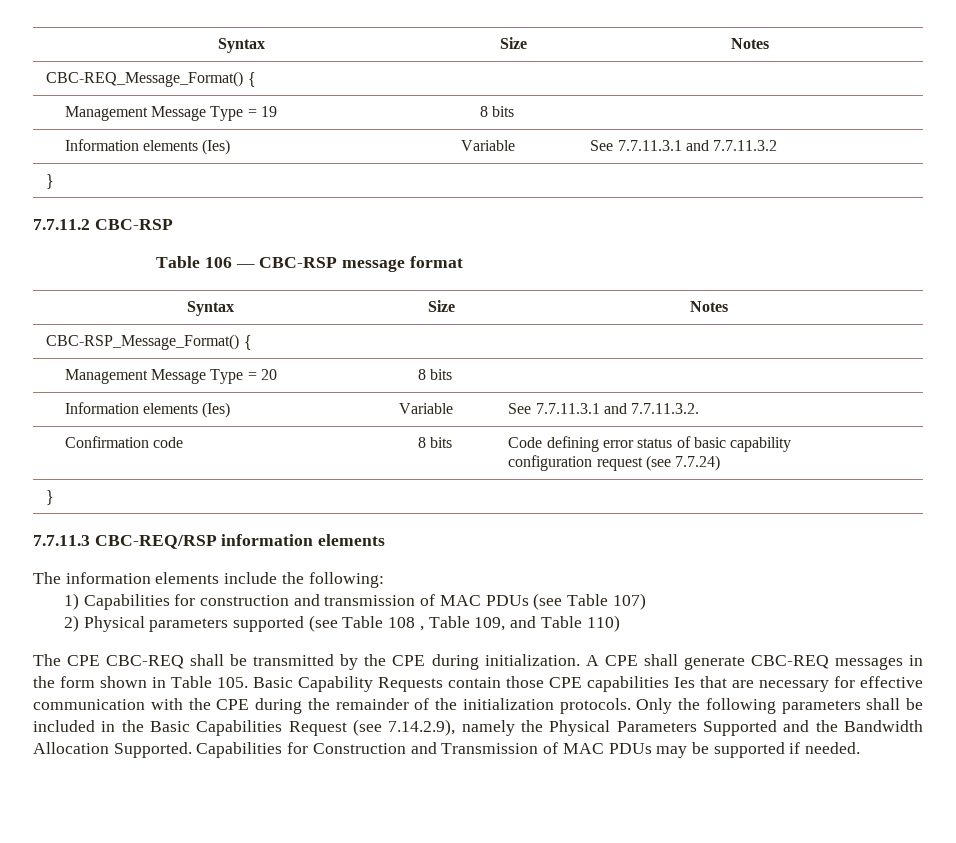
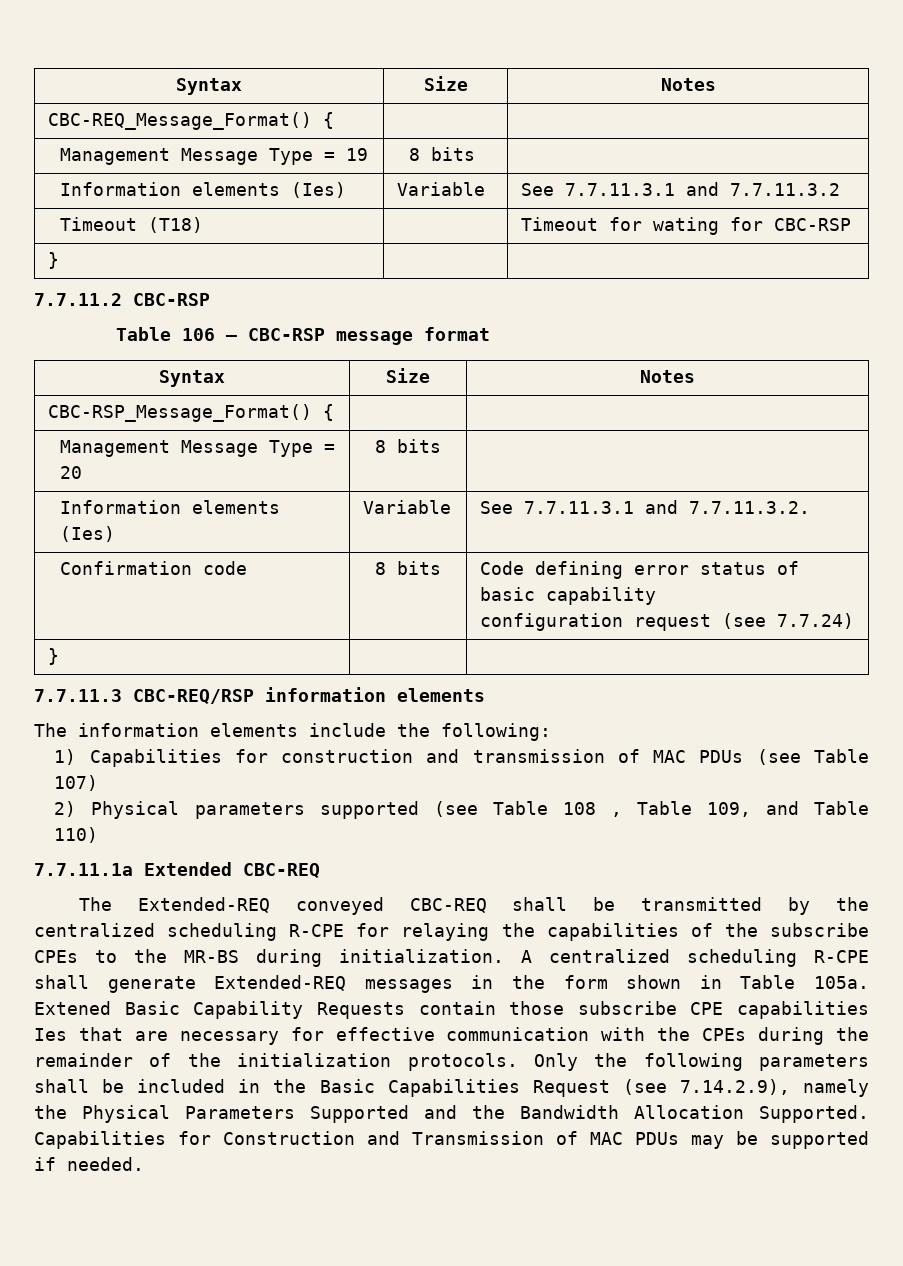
(778, 145) none -> [60,217,204,233] [521,217,852,235] // Timeout (T18) | | Timeout for wating for CBC-RSP
[33,654,101,666] // The CPE -> [34,862,320,878] [78,897,384,915] // 7.7.11.1a Extended CBC-REQ // The Extended-REQ conveyed
[392,654,638,670] CPE during initialization. A CPE -> [34,923,869,941] [34,949,869,967] centralized scheduling R-CPE for relaying the capabilities of the subscribe CPEs to the MR-BS during initialization. A centralized scheduling R-CPE
[750,655,829,669] CBC-REQ -> [214,975,347,991] Extended-REQ
[217,677,248,688] 105. -> [814,976,870,989] [34,1001,111,1015] 105a. Extened
(544, 682) none -> [577,1001,677,1015] subscribe
[216,699,250,710] CPE -> [702,1028,747,1041] CPEs

